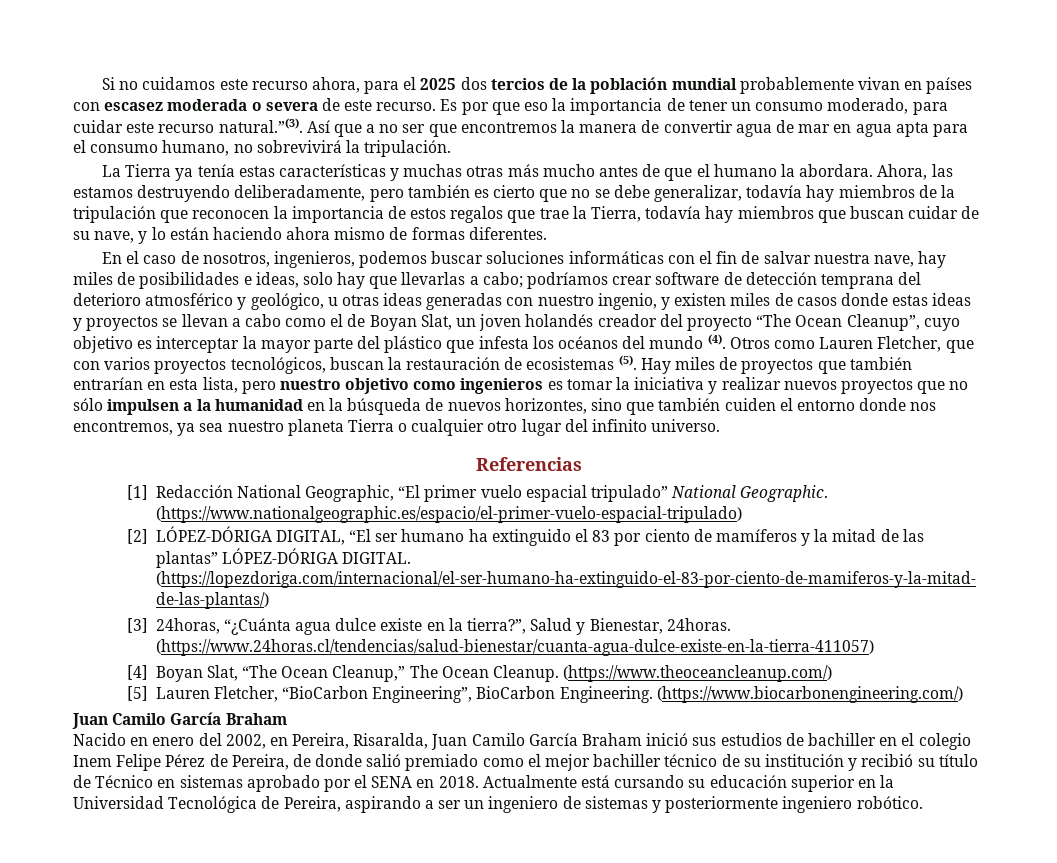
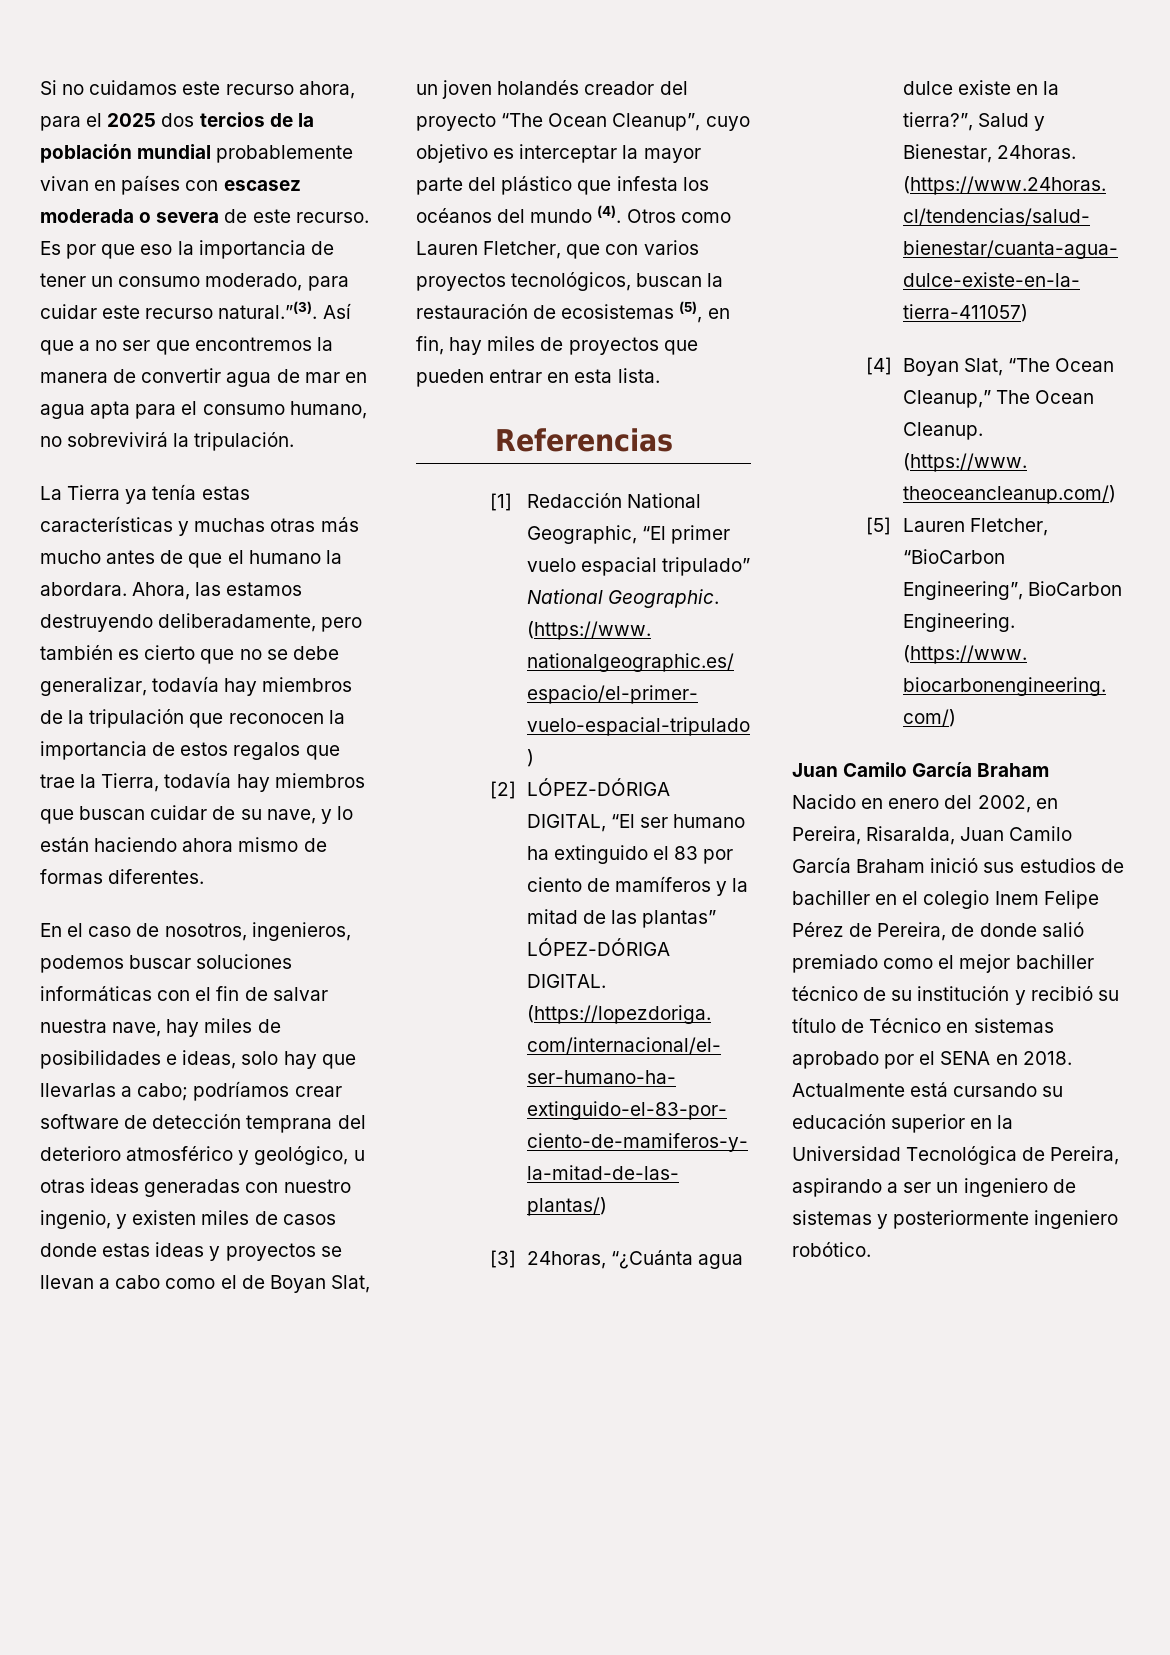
[618,355,912,374] [73,377,969,394] [73,398,937,415] [73,419,721,436] (5). Hay miles de proyectos que también entrarían en esta lista, pero nuestro objetivo como ingenieros es tomar la iniciativa y realizar nuevos proyectos que no sólo impulsen a la humanidad en la búsqueda de nuevos horizontes, sino que también cuiden el entorno donde nos encontremos, ya sea nuestro planeta Tierra o cualquier otro lugar del infinito universo. -> [679,301,730,323] [416,336,698,355] [416,368,660,387] (5), en fin, hay miles de proyectos que pueden entrar en esta lista.

